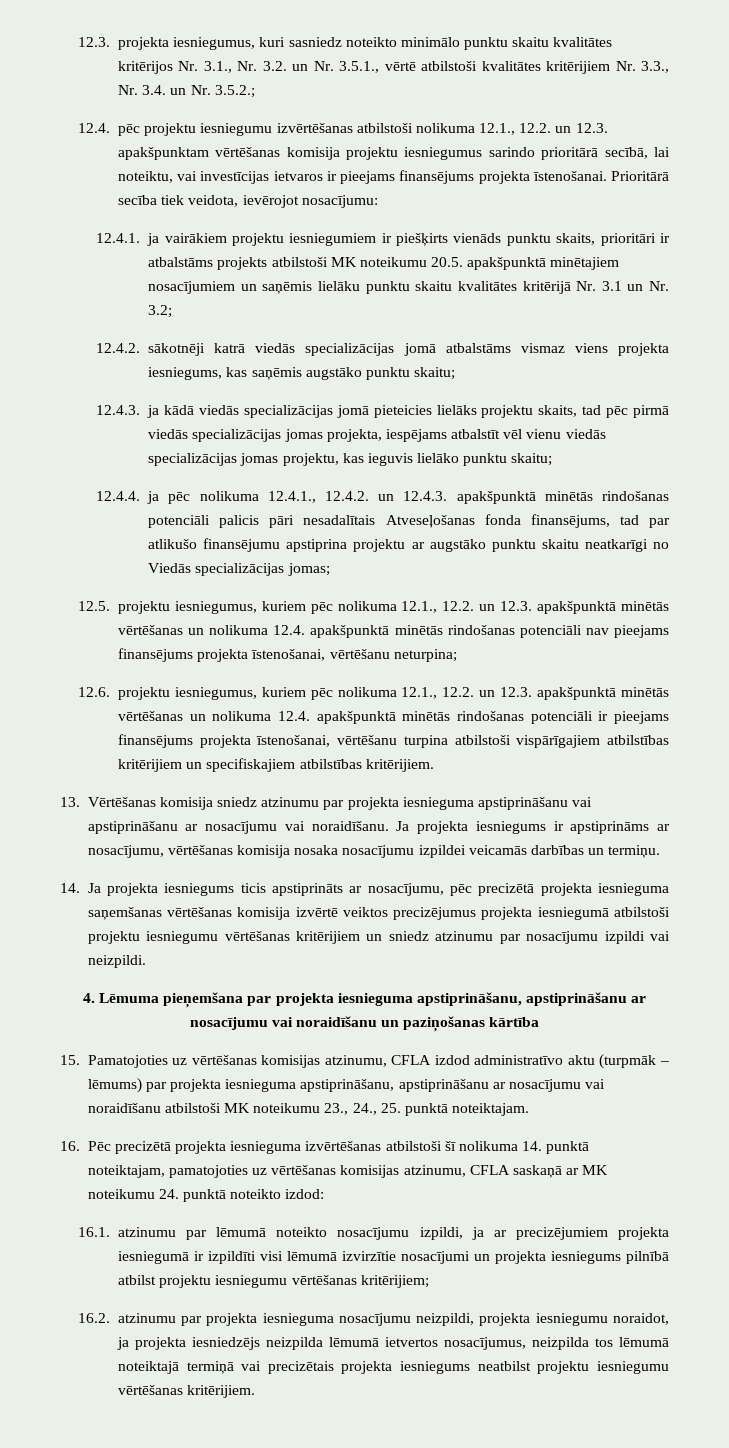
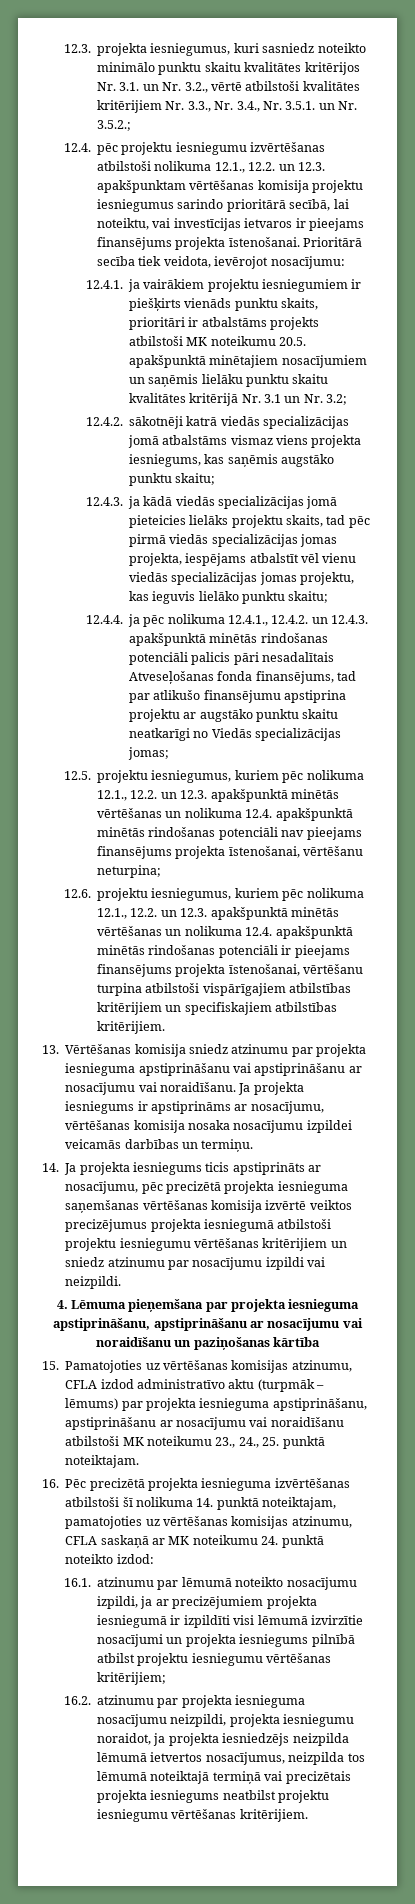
[203,61,380,73] 3.1., Nr. 3.2. un Nr. 3.5.1., -> [119,82,208,93] 3.1. un Nr. 3.2.,
[142,85,167,95] 3.4. -> [236,101,316,112] 3.4., Nr. 3.5.1.

